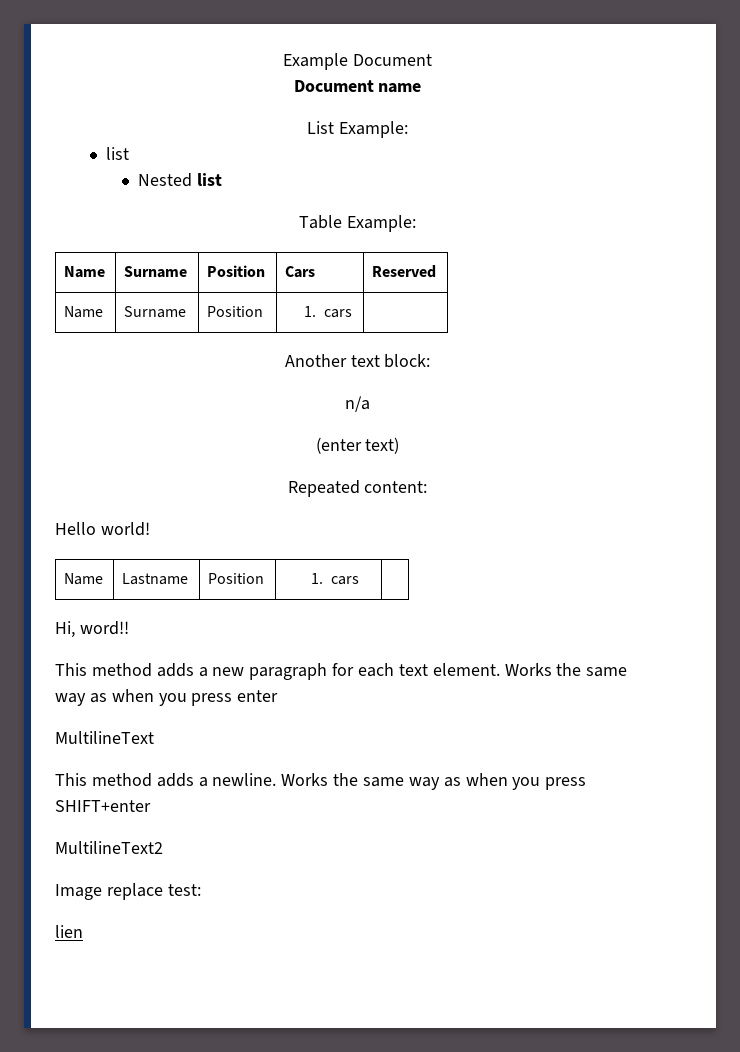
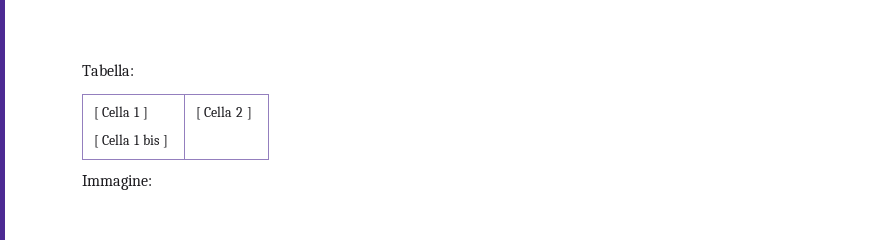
[283,53,432,70] [293,80,422,93] [307,121,408,138] [106,147,130,160] [137,173,222,187] [299,215,416,232] [64,266,106,278] [124,266,188,278] [207,265,266,277] [285,266,316,278] [372,265,437,278] [64,306,104,318] [124,306,187,318] [207,306,264,317] [304,306,353,318] [284,354,431,368] [345,396,370,412] [315,437,400,454] [287,480,428,497] [55,522,150,536] [64,573,104,585] [122,573,189,585] [208,573,265,584] [310,573,359,585] [55,621,129,638] [55,663,628,680] [55,689,279,706] [55,731,154,744] [55,773,587,790] [55,800,151,812] [55,841,163,854] [55,883,201,900] [55,925,83,938] Example Document // Document name // List Example: // list // Nested list // Table Example: // Name | Surname | Position | Cars | Reserved // Name | Surname | Position | 1. cars | // Another text block: // n/a // (enter text) // Repeated content: // Hello world! // Name | Lastname | Position | 1. cars | // Hi, word!! // This method adds a new paragraph for each text element. Works the same way as when you press enter // MultilineText // This method adds a newline. Works the same way as when you press SHIFT+enter // MultilineText2 // Image replace test: // lien -> [82,64,134,76] [93,106,148,120] [93,134,168,148] [195,106,252,120] [82,175,152,190] Tabella: // [ Cella 1 ] // [ Cella 1 bis ] | [ Cella 2 ] // Immagine:

